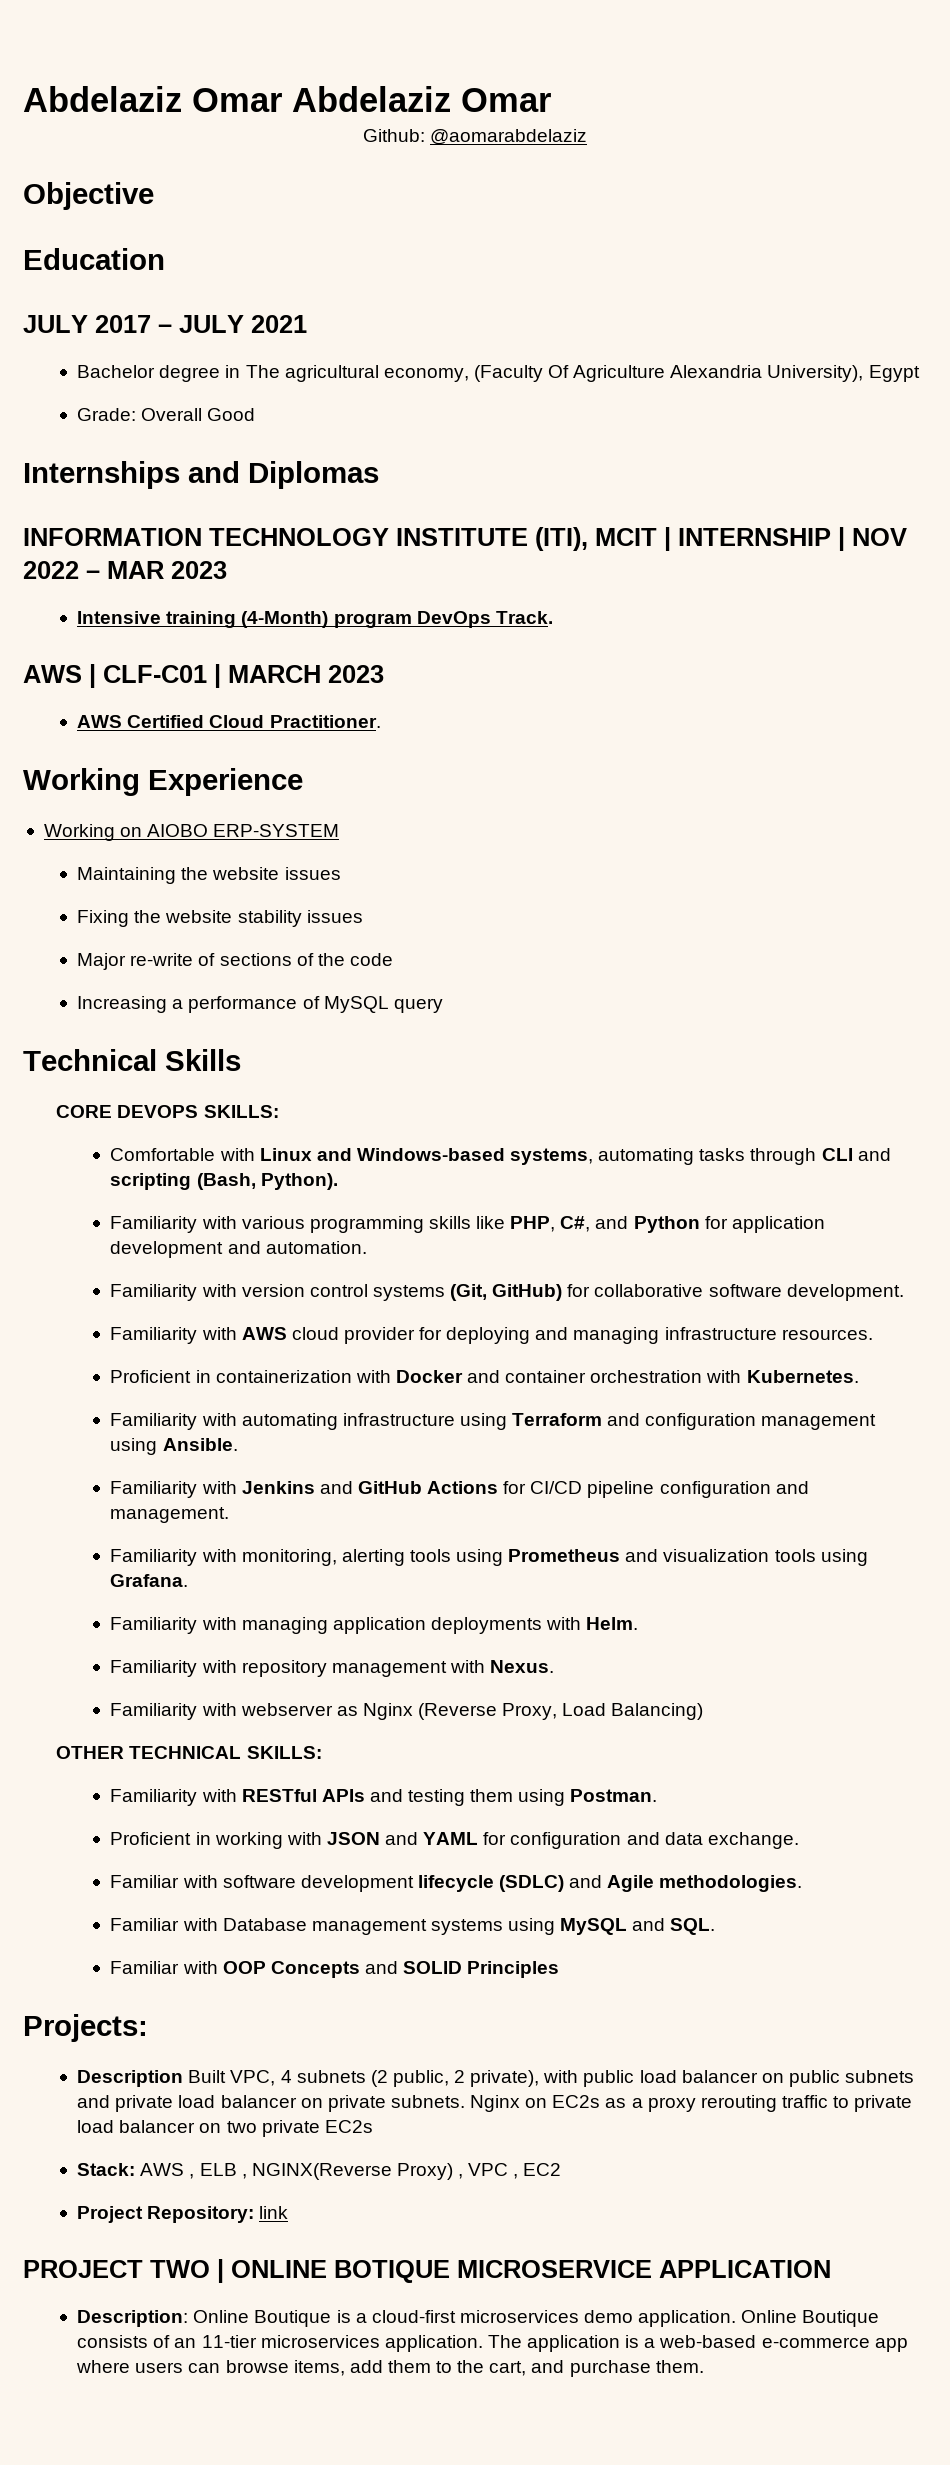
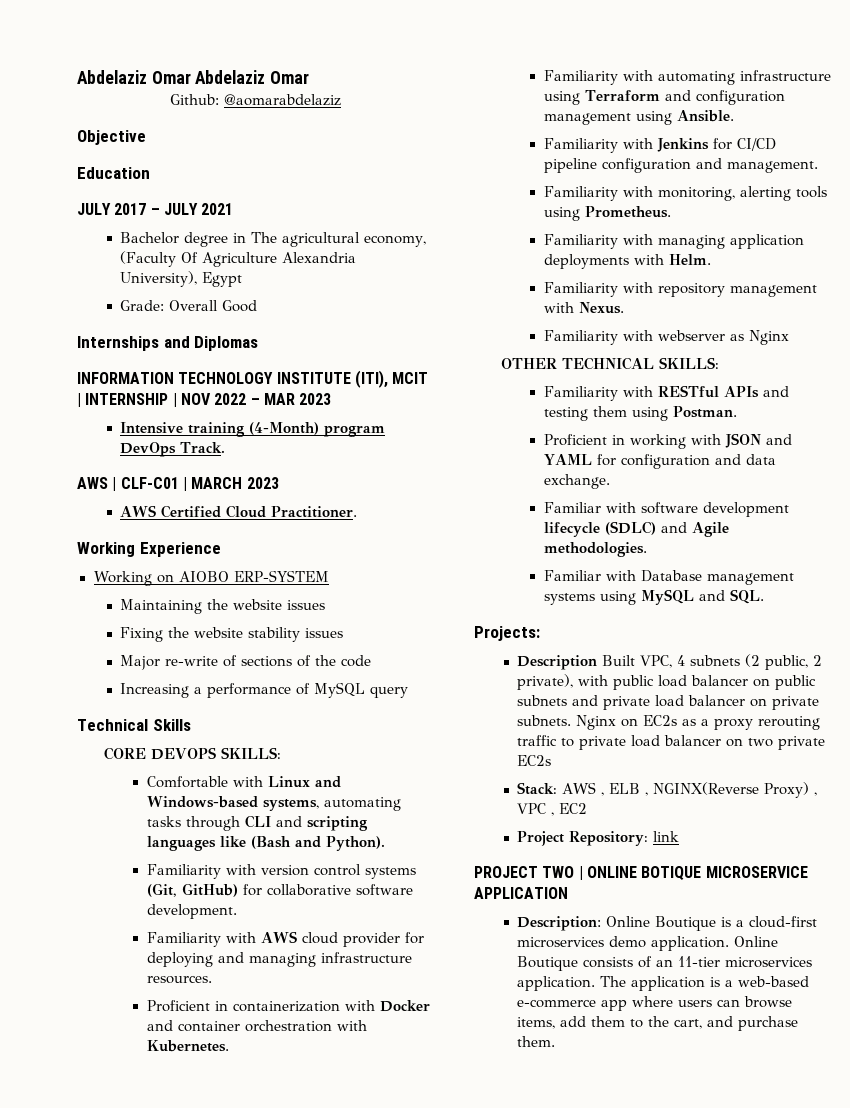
[196,1173,338,1190] [110,1216,825,1233] [110,1241,367,1258] (Bash, Python). // Familiarity with various programming skills like PHP, C#, and Python for application development and automation. -> [146,836,385,851] languages like (Bash and Python).
[319,1481,499,1494] and GitHub Actions -> (709, 145) none
[508,1549,868,1566] [110,1574,189,1587] Prometheus and visualization tools using Grafana. -> [584,206,671,218] Prometheus.
[418,1703,704,1720] (Reverse Proxy, Load Balancing) -> (789, 337) none
[110,1961,560,1978] // Familiar with OOP Concepts and SOLID Principles -> (764, 596) none

